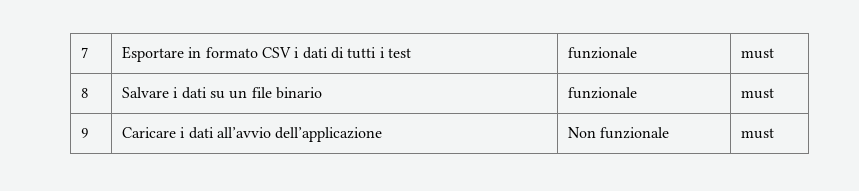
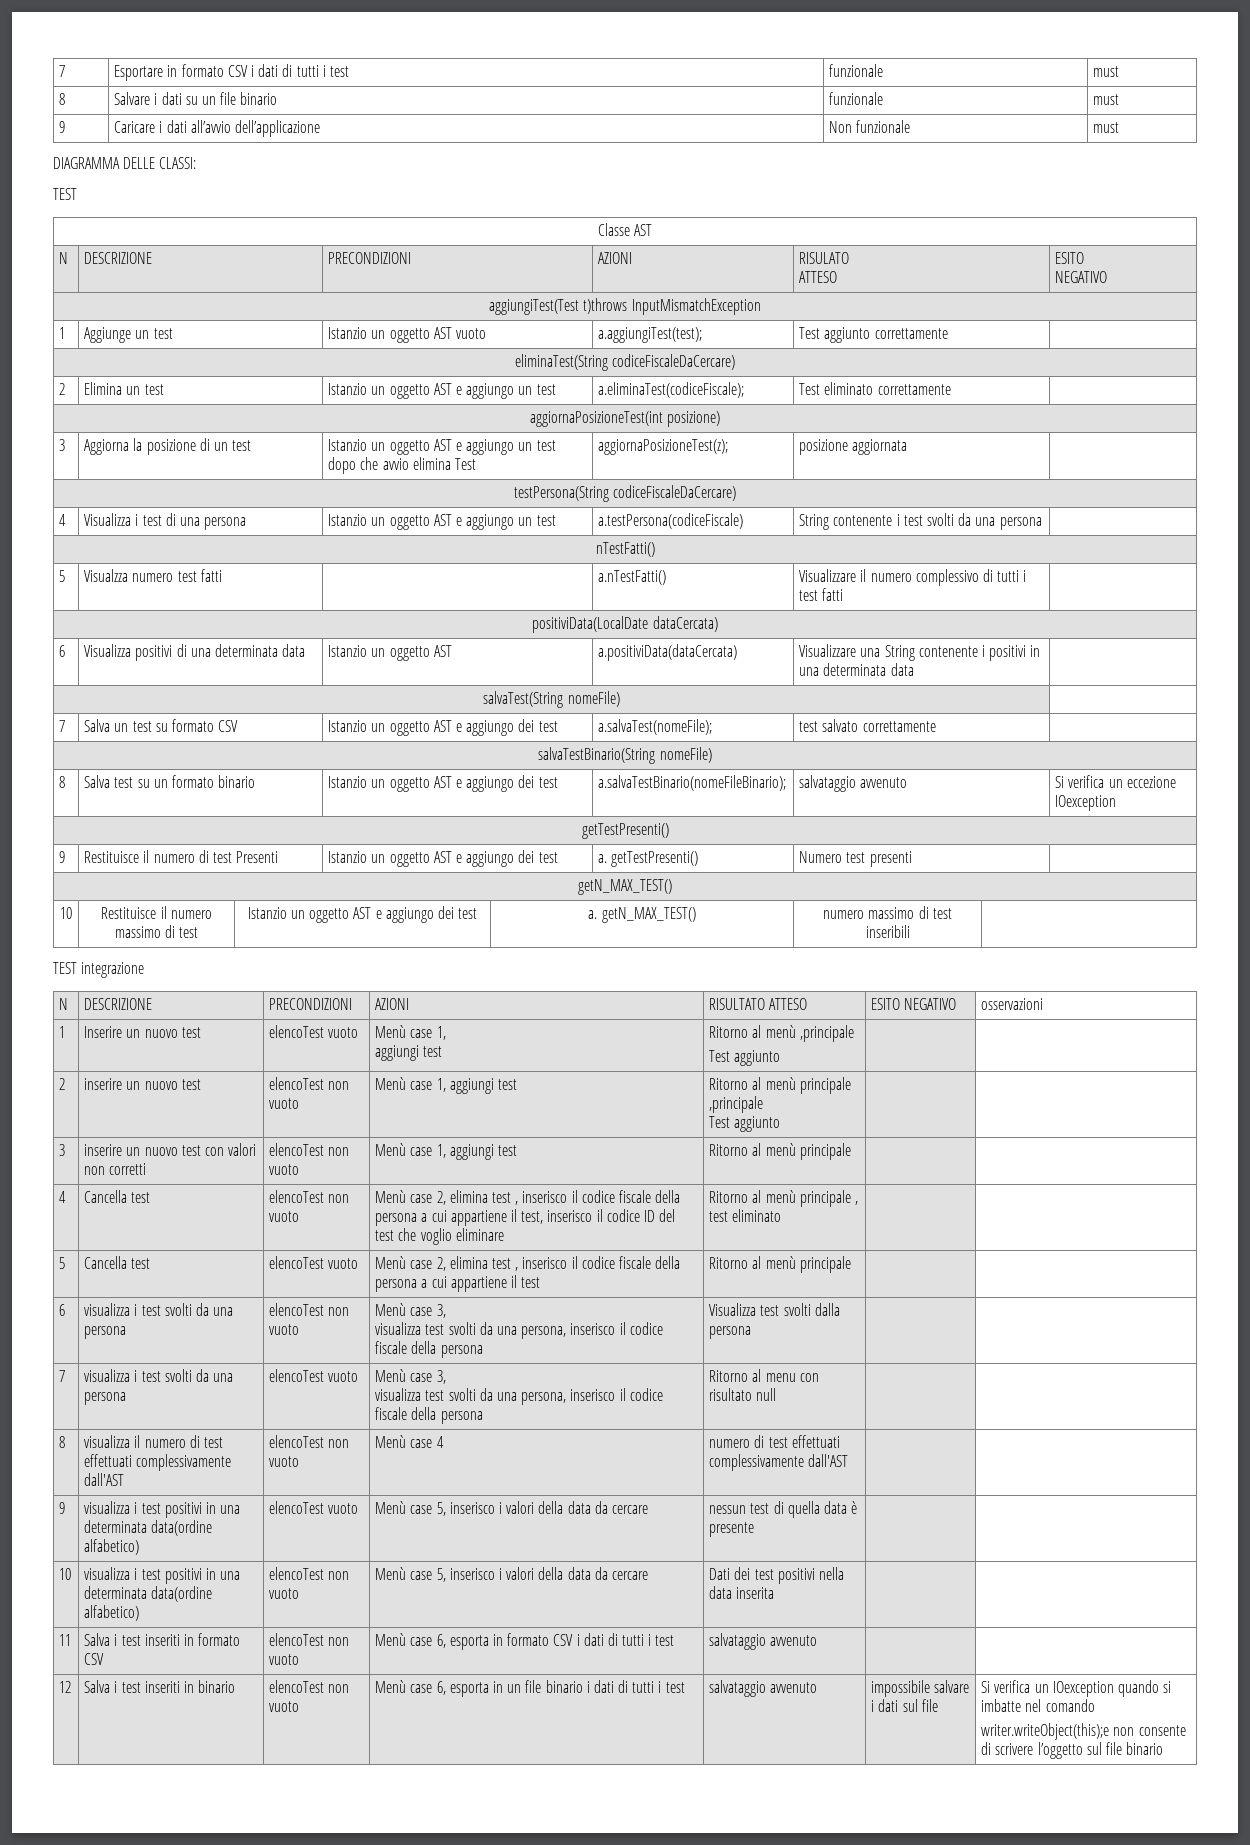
(775, 133) none -> [53,157,197,169] [53,188,77,200] [597,223,653,236] [59,252,69,264] [84,252,153,264] [328,252,412,264] [598,252,633,264] [799,252,850,264] [799,271,838,283] [1055,252,1085,264] [1055,271,1108,283] [489,298,761,315] [59,327,66,339] [84,327,173,343] [328,327,486,343] [598,327,703,343] [799,327,948,343] [514,354,736,371] [59,383,66,395] [84,382,164,395] [328,383,556,399] [598,382,745,398] [799,382,951,395] [529,411,721,427] [59,439,66,451] [84,438,252,455] [328,439,556,455] [328,457,476,474] [598,439,729,455] [799,439,908,455] [513,485,737,502] [59,514,67,526] [84,513,247,530] [328,514,556,530] [598,513,744,529] [799,513,1042,530] [595,542,655,557] [59,570,66,582] [84,569,222,582] [598,570,667,585] [799,569,1027,586] [799,588,844,601] [532,616,718,633] [59,645,66,657] [84,644,306,661] [328,645,452,661] [598,644,738,661] [799,644,1041,661] [799,663,914,676] [483,691,620,708] [59,720,66,732] [84,719,239,732] [328,719,558,736] [598,719,713,735] [799,719,936,732] [538,747,712,764] [59,776,66,788] [84,775,256,788] [328,775,558,792] [598,775,787,791] [799,775,908,792] [1055,775,1176,788] [1055,795,1117,811] [581,823,669,839] [59,851,66,863] [84,850,279,863] [328,850,558,867] [598,851,699,867] [799,851,912,867] [578,879,672,895] [60,907,72,919] [101,906,212,919] [114,925,199,938] [247,906,478,923] [588,907,696,923] [823,906,952,919] [865,925,910,938] [53,962,145,978] [59,998,69,1010] [84,998,153,1010] [269,998,353,1010] [375,998,410,1010] [709,998,808,1010] [871,998,957,1010] [981,998,1044,1010] [59,1026,66,1038] [84,1026,201,1038] [269,1025,359,1038] [375,1025,446,1040] [375,1045,443,1061] [709,1025,854,1042] [709,1050,781,1066] [59,1078,66,1090] [84,1078,201,1090] [269,1077,350,1090] [269,1098,300,1109] [375,1077,517,1094] [709,1077,851,1094] [709,1096,764,1113] [709,1116,781,1132] [59,1144,66,1156] [84,1143,257,1156] [84,1163,147,1175] [269,1143,350,1156] [269,1164,300,1175] [375,1143,517,1160] [709,1143,851,1160] [59,1191,67,1203] [84,1190,151,1203] [269,1190,350,1203] [269,1211,300,1222] [375,1190,681,1205] [375,1209,676,1226] [375,1228,504,1245] [709,1190,858,1207] [709,1209,782,1222] [59,1257,66,1269] [84,1256,151,1269] [269,1256,359,1269] [375,1256,681,1271] [375,1275,541,1292] [709,1256,851,1273] [59,1304,66,1316] [84,1303,234,1316] [84,1326,127,1339] [269,1303,350,1316] [269,1324,300,1335] [375,1303,446,1318] [375,1322,663,1339] [375,1341,483,1358] [709,1303,840,1316] [709,1326,752,1339] [59,1370,66,1382] [84,1369,234,1382] [84,1392,127,1405] [269,1369,359,1382] [375,1369,446,1384] [375,1388,663,1405] [375,1407,483,1424] [709,1369,819,1382] [709,1388,777,1401] [59,1436,66,1448] [84,1435,223,1448] [84,1454,232,1471] [84,1473,125,1486] [269,1435,350,1448] [269,1456,300,1467] [375,1435,444,1448] [709,1435,840,1448] [709,1454,849,1471] [59,1502,66,1514] [84,1501,241,1518] [84,1520,213,1536] [84,1539,140,1555] [269,1501,359,1514] [375,1501,648,1516] [709,1501,858,1518] [709,1522,755,1537] [59,1568,72,1580] [84,1567,241,1584] [84,1586,213,1602] [84,1605,140,1621] [269,1567,350,1580] [269,1588,300,1599] [375,1567,648,1582] [709,1567,844,1584] [709,1586,775,1599] [59,1634,72,1646] [84,1633,241,1646] [84,1653,105,1665] [269,1633,350,1646] [269,1654,300,1665] [375,1633,675,1650] [709,1633,818,1650] [59,1681,72,1693] [84,1680,236,1693] [269,1680,350,1693] [269,1701,300,1712] [375,1680,685,1697] [709,1680,818,1697] [871,1680,970,1697] [871,1699,938,1712] [981,1680,1172,1697] [981,1699,1095,1712] [981,1723,1186,1740] [981,1742,1164,1759] // DIAGRAMMA DELLE CLASSI: // TEST // Classe AST // N | DESCRIZIONE | PRECONDIZIONI | AZIONI | RISULATO // ATTESO | ESITO // NEGATIVO // aggiungiTest(Test t)throws InputMismatchException // 1 | Aggiunge un test | Istanzio un oggetto AST vuoto | a.aggiungiTest(test); | Test aggiunto correttamente | // eliminaTest(String codiceFiscaleDaCercare) // 2 | Elimina un test | Istanzio un oggetto AST e aggiungo un test | a.eliminaTest(codiceFiscale); | Test eliminato correttamente | // aggiornaPosizioneTest(int posizione) // 3 | Aggiorna la posizione di un test | Istanzio un oggetto AST e aggiungo un test dopo che avvio elimina Test | aggiornaPosizioneTest(z); | posizione aggiornata | // testPersona(String codiceFiscaleDaCercare) // 4 | Visualizza i test di una persona | Istanzio un oggetto AST e aggiungo un test | a.testPersona(codiceFiscale) | String contenente i test svolti da una persona | // nTestFatti() // 5 | Visualzza numero test fatti | | a.nTestFatti() | Visualizzare il numero complessivo di tutti i test fatti | // positiviData(LocalDate dataCercata) // 6 | Visualizza positivi di una determinata data | Istanzio un oggetto AST | a.positiviData(dataCercata) | Visualizzare una String contenente i positivi in una determinata data | // salvaTest(String nomeFile) | // 7 | Salva un test su formato CSV | Istanzio un oggetto AST e aggiungo dei test | a.salvaTest(nomeFile); | test salvato correttamente | // salvaTestBinario(String nomeFile) // 8 | Salva test su un formato binario | Istanzio un oggetto AST e aggiungo dei test | a.salvaTestBinario(nomeFileBinario); | salvataggio avvenuto | Si verifica un eccezione IOexception // getTestPresenti() // 9 | Restituisce il numero di test Presenti | Istanzio un oggetto AST e aggiungo dei test | a. getTestPresenti() | Numero test presenti | // getN_MAX_TEST() // 10 | Restituisce il numero massimo di test | Istanzio un oggetto AST e aggiungo dei test | a. getN_MAX_TEST() | numero massimo di test inseribili | // TEST integrazione // N | DESCRIZIONE | PRECONDIZIONI | AZIONI | RISULTATO ATTESO | ESITO NEGATIVO | osservazioni // 1 | Inserire un nuovo test | elencoTest vuoto | Menù case 1, // aggiungi test | Ritorno al menù ,principale // Test aggiunto | | // 2 | inserire un nuovo test | elencoTest non vuoto | Menù case 1, aggiungi test | Ritorno al menù principale ,principale // Test aggiunto | | // 3 | inserire un nuovo test con valori non corretti | elencoTest non vuoto | Menù case 1, aggiungi test | Ritorno al menù principale | | // 4 | Cancella test | elencoTest non vuoto | Menù case 2, elimina test , inserisco il codice fiscale della persona a cui appartiene il test, inserisco il codice ID del test che voglio eliminare | Ritorno al menù principale , test eliminato | | // 5 | Cancella test | elencoTest vuoto | Menù case 2, elimina test , inserisco il codice fiscale della persona a cui appartiene il test | Ritorno al menù principale | | // 6 | visualizza i test svolti da una persona | elencoTest non vuoto | Menù case 3, // visualizza test svolti da una persona, inserisco il codice fiscale della persona | Visualizza test svolti dalla persona | | // 7 | visualizza i test svolti da una persona | elencoTest vuoto | Menù case 3, // visualizza test svolti da una persona, inserisco il codice fiscale della persona | Ritorno al menu con risultato null | | // 8 | visualizza il numero di test effettuati complessivamente dall'AST | elencoTest non vuoto | Menù case 4 | numero di test effettuati complessivamente dall'AST | | // 9 | visualizza i test positivi in una determinata data(ordine alfabetico) | elencoTest vuoto | Menù case 5, inserisco i valori della data da cercare | nessun test di quella data è presente | | // 10 | visualizza i test positivi in una determinata data(ordine alfabetico) | elencoTest non vuoto | Menù case 5, inserisco i valori della data da cercare | Dati dei test positivi nella data inserita | | // 11 | Salva i test inseriti in formato CSV | elencoTest non vuoto | Menù case 6, esporta in formato CSV i dati di tutti i test | salvataggio avvenuto | | // 12 | Salva i test inseriti in binario | elencoTest non vuoto | Menù case 6, esporta in un file binario i dati di tutti i test | salvataggio avvenuto | impossibile salvare i dati sul file | Si verifica un IOexception quando si imbatte nel comando // writer.writeObject(this);e non consente di scrivere l’oggetto sul file binario

